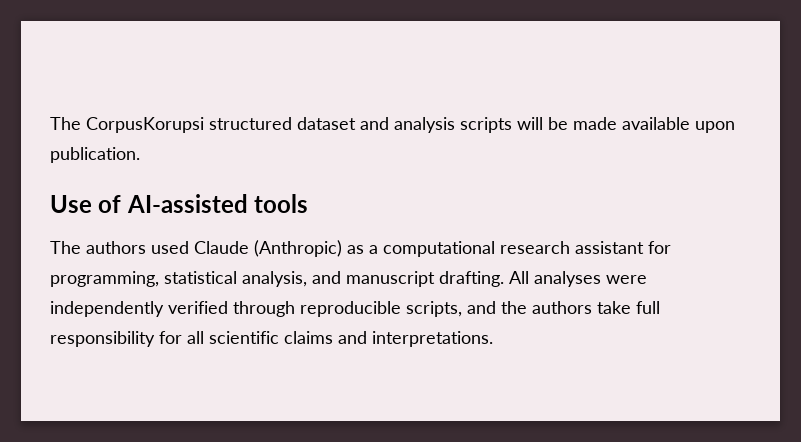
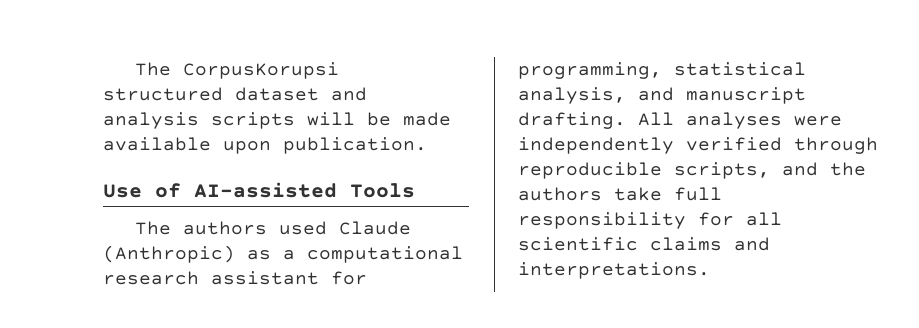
[254,194,309,213] tools -> [350,183,415,198] Tools

